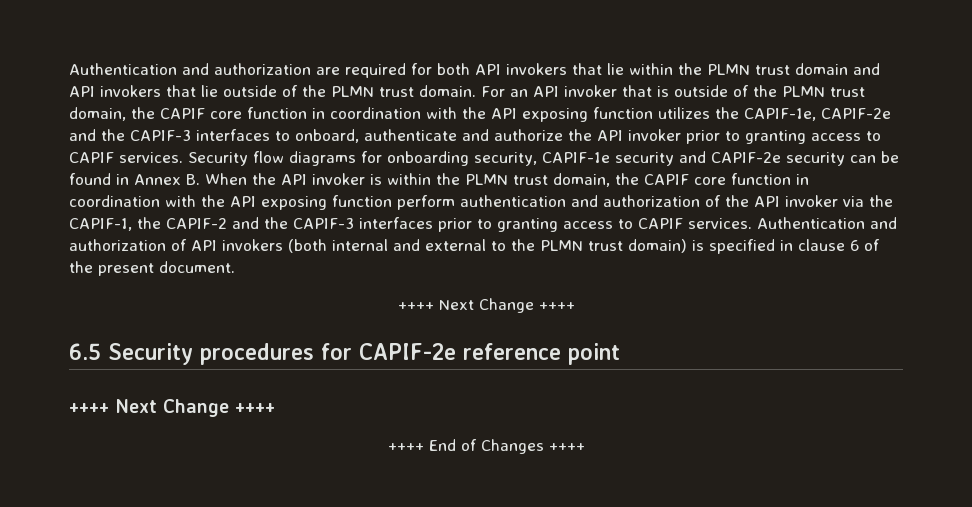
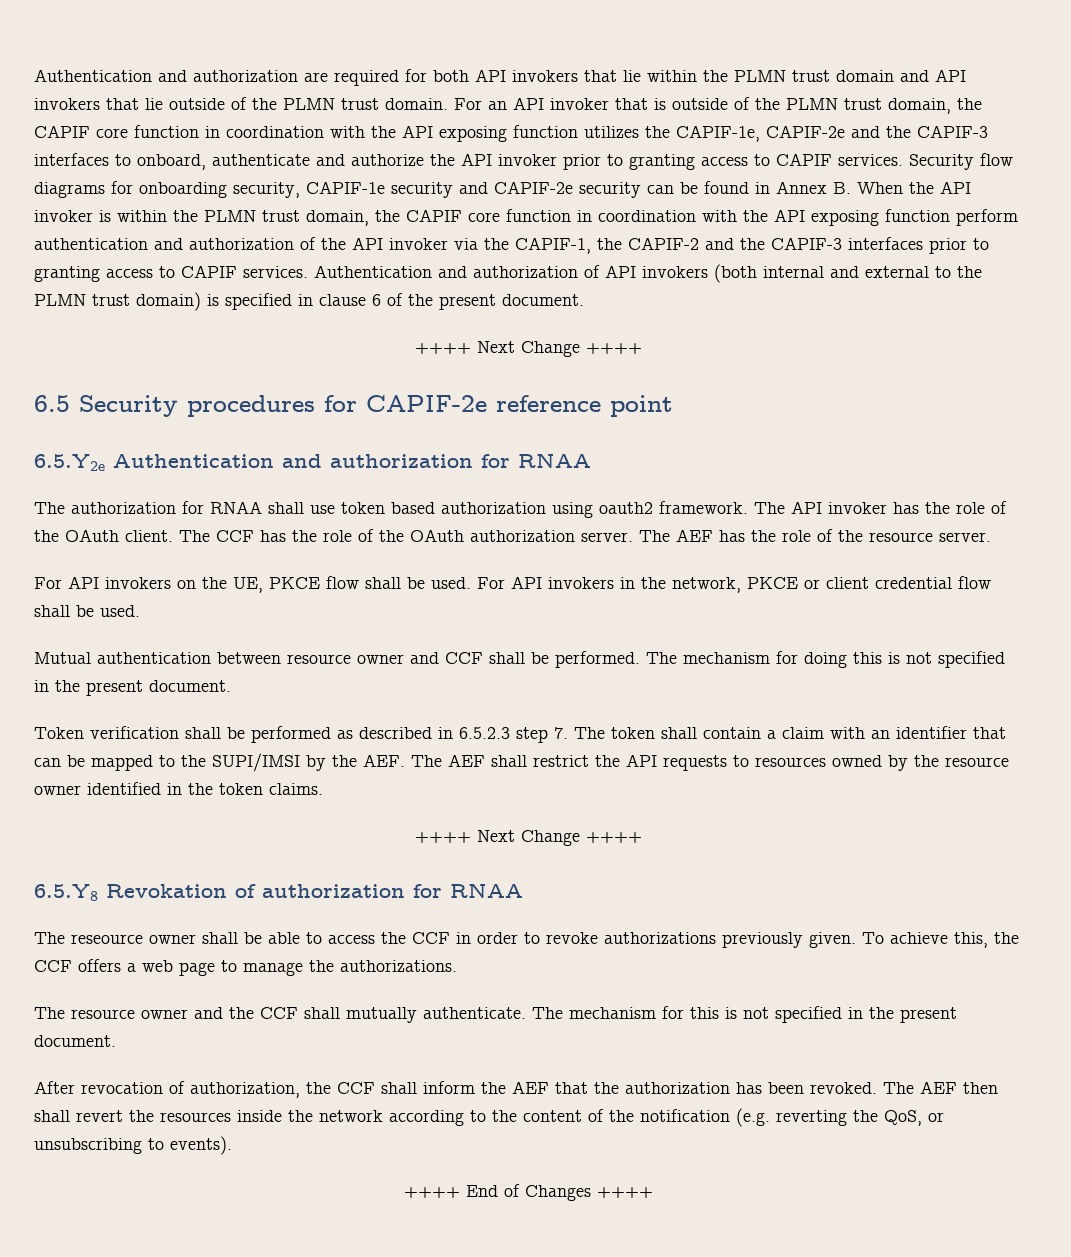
[69,399,275,417] ++++ Next Change ++++ -> [34,453,591,471] [34,501,1007,518] [34,529,991,542] [34,576,991,593] [34,605,140,617] [34,651,1005,668] [34,680,231,696] [34,726,1006,743] [34,753,1009,772] [34,782,323,795] [414,830,642,846] [34,883,523,901] [34,932,1019,948] [34,959,457,976] [34,1006,957,1023] [34,1035,116,1047] [34,1081,998,1098] [34,1108,944,1127] [34,1136,232,1155] 6.5.Y2e Authentication and authorization for RNAA // The authorization for RNAA shall use token based authorization using oauth2 framework. The API invoker has the role of the OAuth client. The CCF has the role of the OAuth authorization server. The AEF has the role of the resource server. // For API invokers on the UE, PKCE flow shall be used. For API invokers in the network, PKCE or client credential flow shall be used. // Mutual authentication between resource owner and CCF shall be performed. The mechanism for doing this is not specified in the present document. // Token verification shall be performed as described in 6.5.2.3 step 7. The token shall contain a claim with an identifier that can be mapped to the SUPI/IMSI by the AEF. The AEF shall restrict the API requests to resources owned by the resource owner identified in the token claims. // ++++ Next Change ++++ // 6.5.Y8 Revokation of authorization for RNAA // The reseource owner shall be able to access the CCF in order to revoke authorizations previously given. To achieve this, the CCF offers a web page to manage the authorizations. // The resource owner and the CCF shall mutually authenticate. The mechanism for this is not specified in the present document. // After revocation of authorization, the CCF shall inform the AEF that the authorization has been revoked. The AEF then shall revert the resources inside the network according to the content of the notification (e.g. reverting the QoS, or unsubscribing to events).

